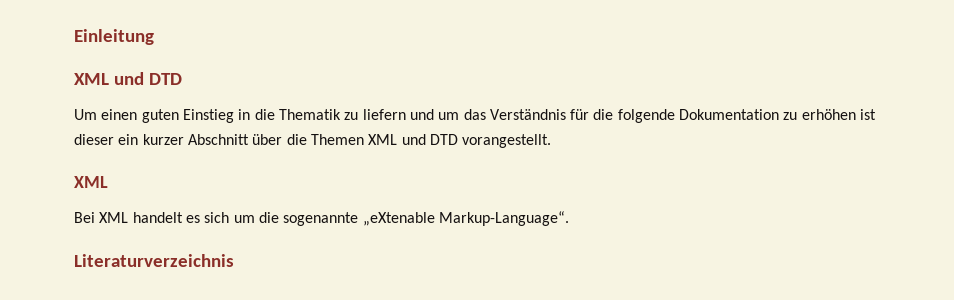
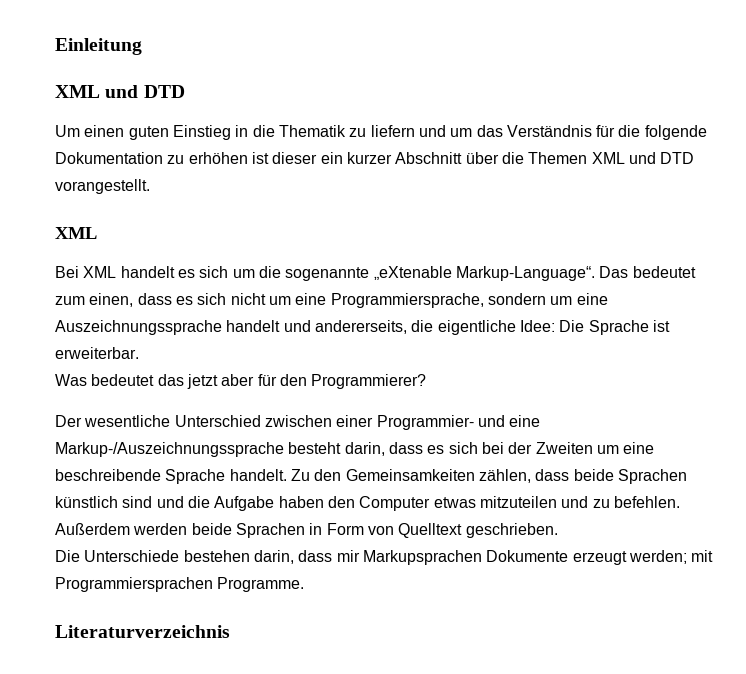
(569, 218) none -> [599,266,696,278] [55,293,608,308] [55,320,670,335] [55,347,139,359] [55,374,427,389] [55,415,541,430] [55,442,655,457] [55,469,687,484] [55,496,680,511] [55,523,558,538] [55,550,714,565] [55,577,305,592] Das bedeutet zum einen, dass es sich nicht um eine Programmiersprache, sondern um eine Auszeichnungssprache handelt und andererseits, die eigentliche Idee: Die Sprache ist erweiterbar. // Was bedeutet das jetzt aber für den Programmierer? // Der wesentliche Unterschied zwischen einer Programmier- und eine Markup-/Auszeichnungssprache besteht darin, dass es sich bei der Zweiten um eine beschreibende Sprache handelt. Zu den Gemeinsamkeiten zählen, dass beide Sprachen künstlich sind und die Aufgabe haben den Computer etwas mitzuteilen und zu befehlen. Außerdem werden beide Sprachen in Form von Quelltext geschrieben. // Die Unterschiede bestehen darin, dass mir Markupsprachen Dokumente erzeugt werden; mit Programmiersprachen Programme.

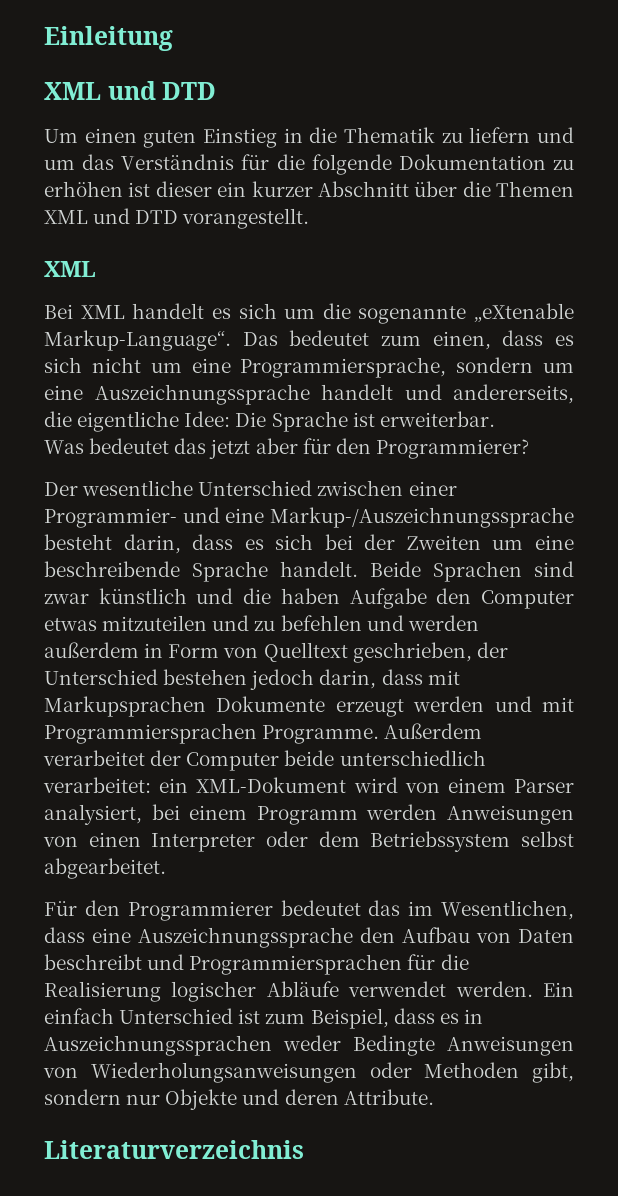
[290,469,687,484] [55,496,324,511] Zu den Gemeinsamkeiten zählen, dass beide Sprachen künstlich sind und die Aufgabe haben -> [370,561,574,582] [44,588,427,609] Beide Sprachen sind zwar künstlich und die haben Aufgabe
[613,496,680,508] [55,523,558,538] [55,550,360,564] befehlen. Außerdem werden beide Sprachen in Form von Quelltext geschrieben. // Die Unterschiede bestehen darin, dass mir -> [280,615,479,631] [44,642,508,663] [44,669,460,690] befehlen und werden außerdem in Form von Quelltext geschrieben, der Unterschied bestehen jedoch darin, dass mit
[628,550,687,564] werden; -> [413,696,532,712] werden und
(305, 584) none -> [384,723,483,739] [43,750,486,771] [43,777,575,793] [44,804,574,825] [43,831,574,852] [44,858,166,879] [44,900,574,921] [44,927,574,948] [44,954,469,975] [44,981,574,1002] [44,1008,483,1029] [44,1035,574,1056] [43,1062,574,1083] [44,1089,434,1110] Außerdem verarbeitet der Computer beide unterschiedlich verarbeitet: ein XML-Dokument wird von einem Parser analysiert, bei einem Programm werden Anweisungen von einen Interpreter oder dem Betriebssystem selbst abgearbeitet. // Für den Programmierer bedeutet das im Wesentlichen, dass eine Auszeichnungssprache den Aufbau von Daten beschreibt und Programmiersprachen für die Realisierung logischer Abläufe verwendet werden. Ein einfach Unterschied ist zum Beispiel, dass es in Auszeichnungssprachen weder Bedingte Anweisungen von Wiederholungsanweisungen oder Methoden gibt, sondern nur Objekte und deren Attribute.

